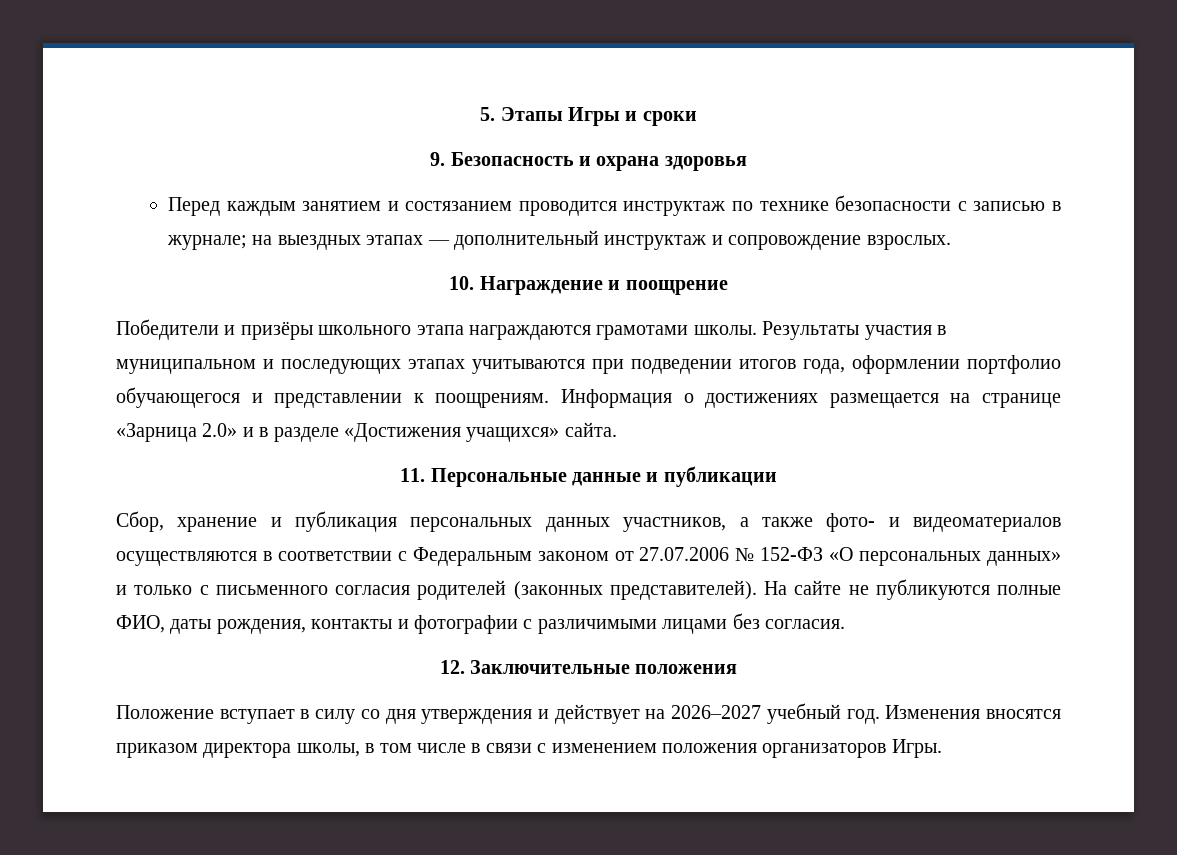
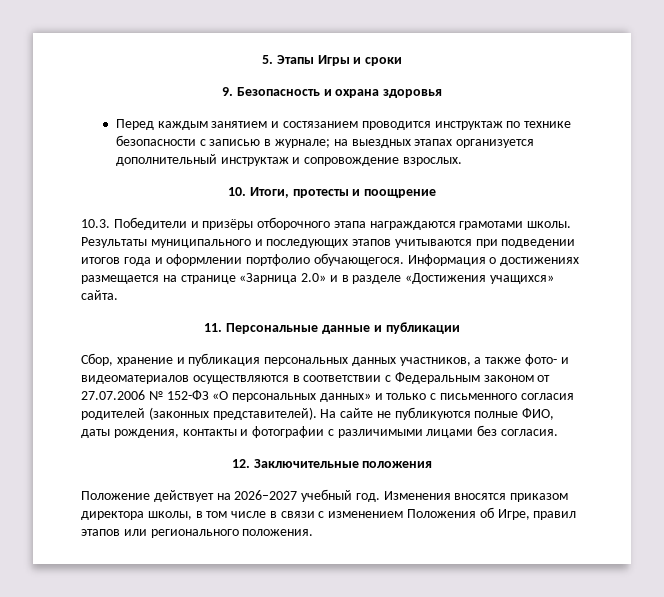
[427,240,450,245] — -> [456,139,535,148] организуется
[479,276,603,295] Награждение -> [249,187,349,198] Итоги, протесты
(728, 287) none -> [81,219,110,228] 10.3.
[318,325,412,335] школьного -> [257,217,331,230] отборочного
[864,325,946,340] [116,359,256,374] участия в муниципальном -> [150,239,251,248] муниципального
[408,359,465,369] этапах -> [352,239,392,246] этапов
[803,355,1061,374] [116,387,550,408] года, оформлении портфолио обучающегося и представлении к поощрениям. -> [123,253,404,266] года и оформлении портфолио обучающегося.
[219,709,549,724] вступает в силу со дня утверждения и -> (150, 495) none
[661,739,942,758] положения организаторов Игры. -> [407,507,577,520] [81,529,314,538] Положения об Игре, правил этапов или регионального положения.

